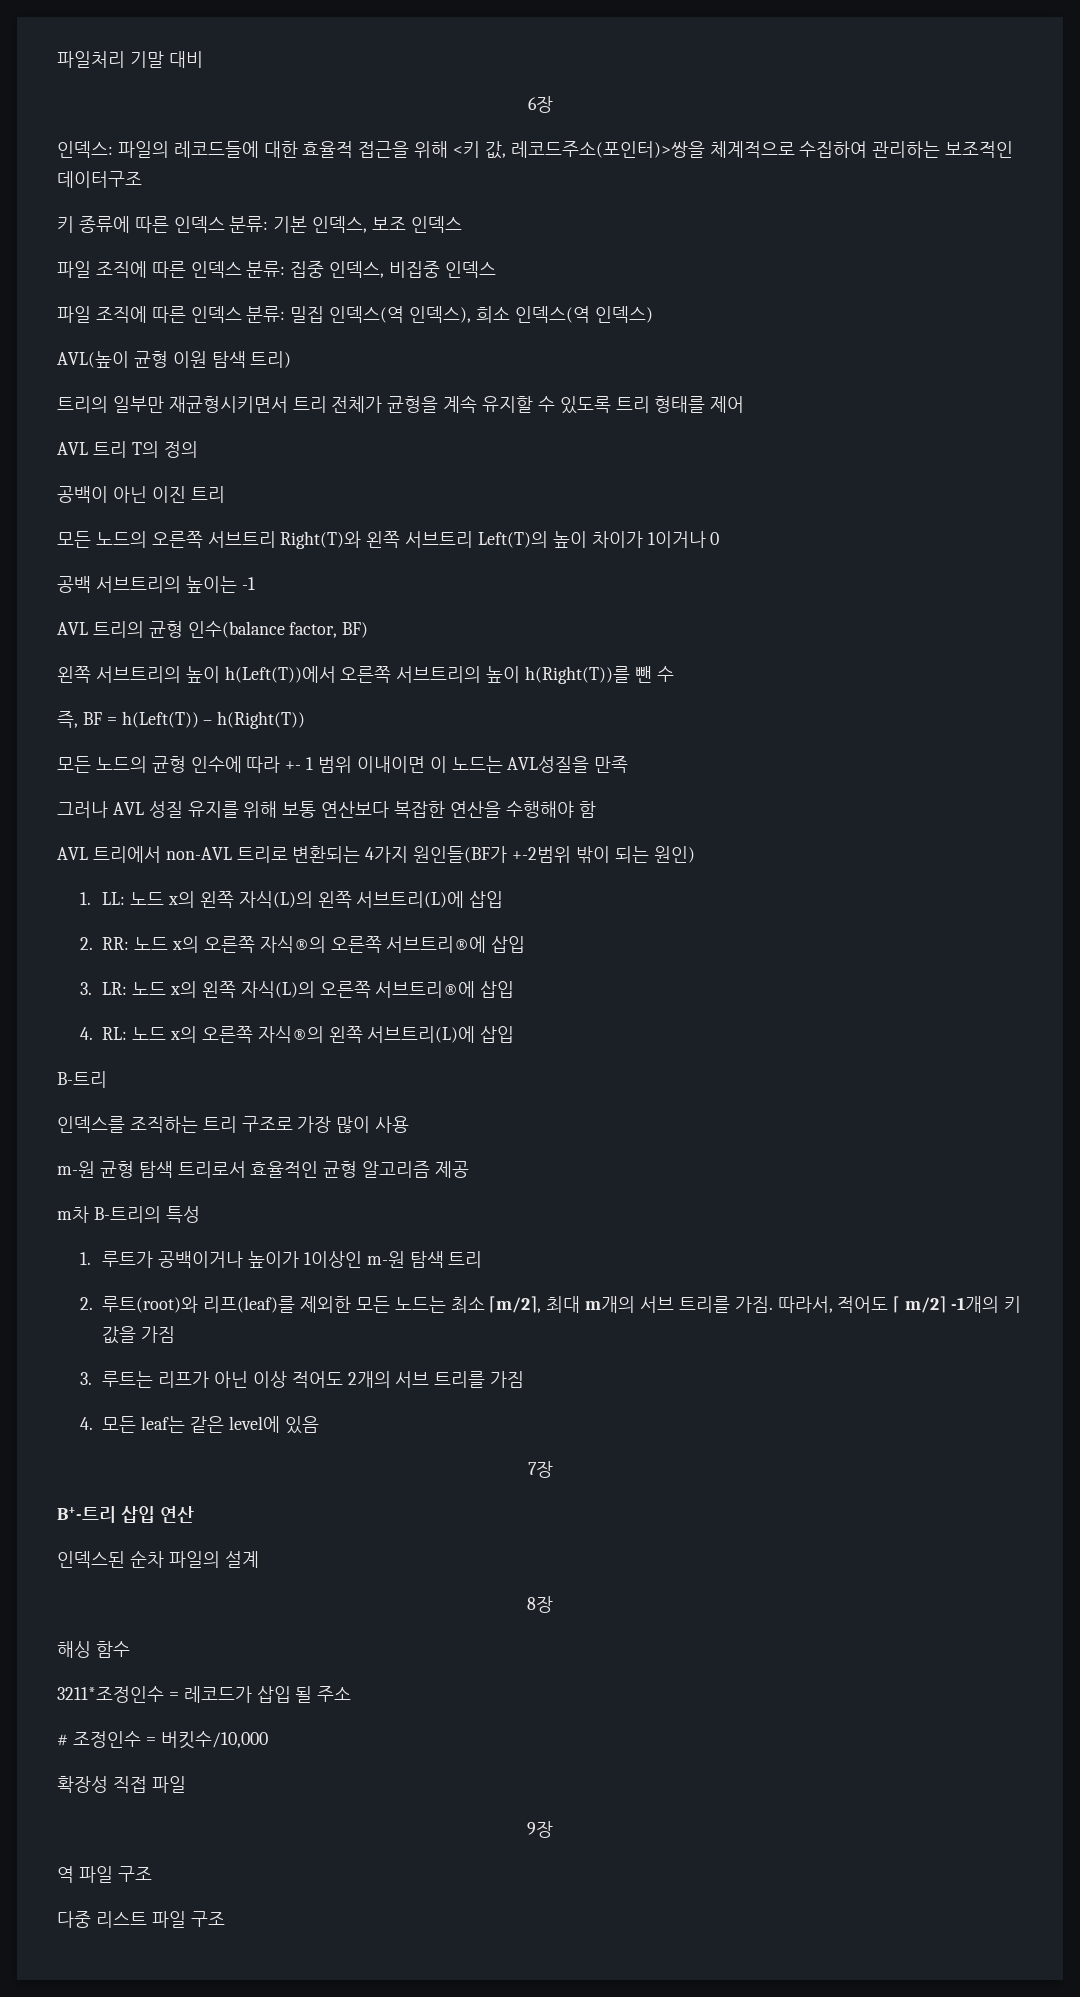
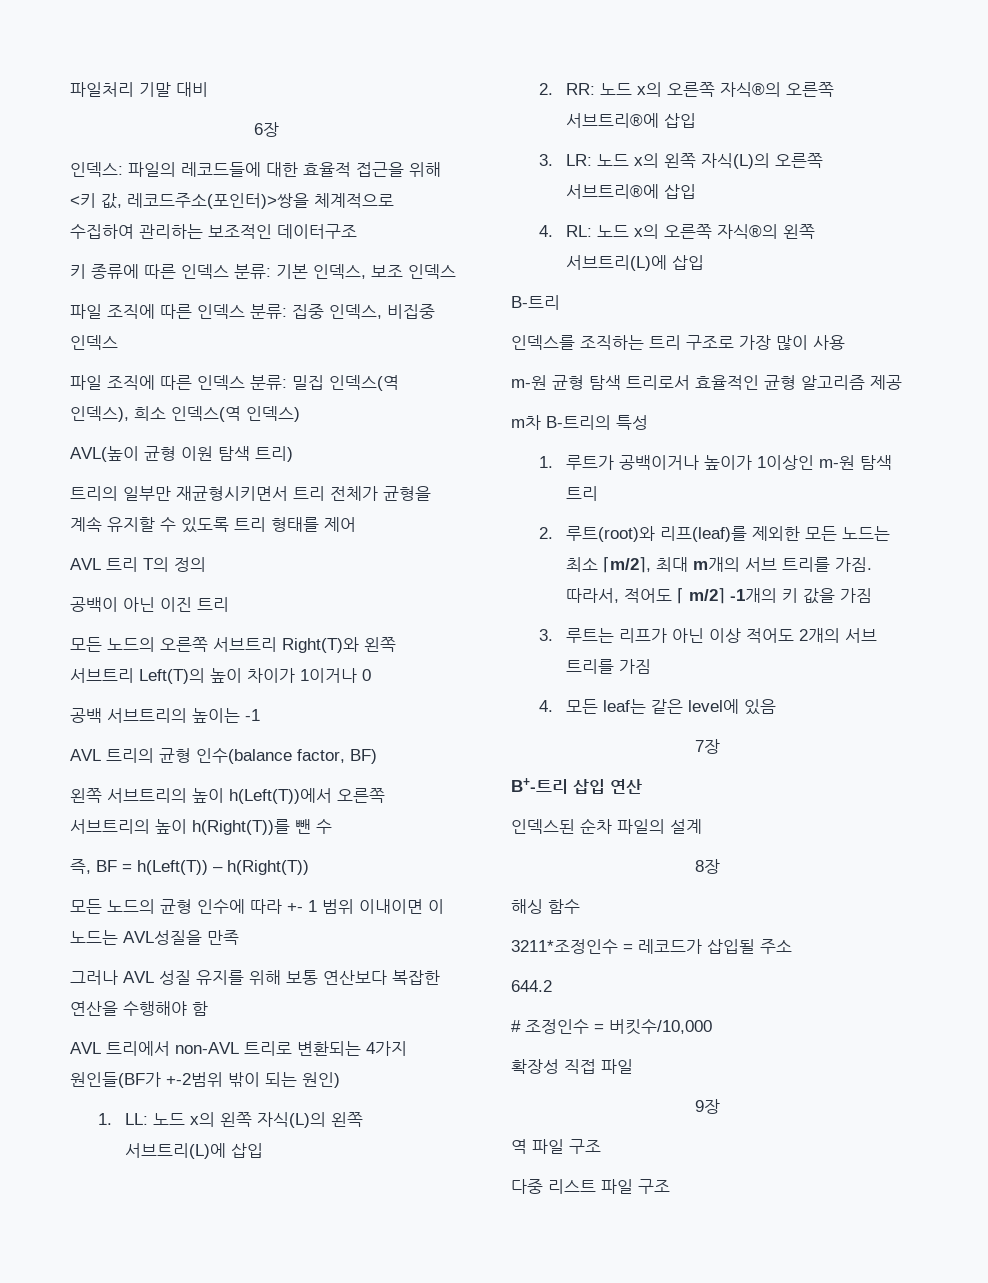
[256,1686,313,1703] 삽입 될 -> [707,939,755,954] 삽입될
(352, 1694) none -> [511,980,552,992] // 644.2

